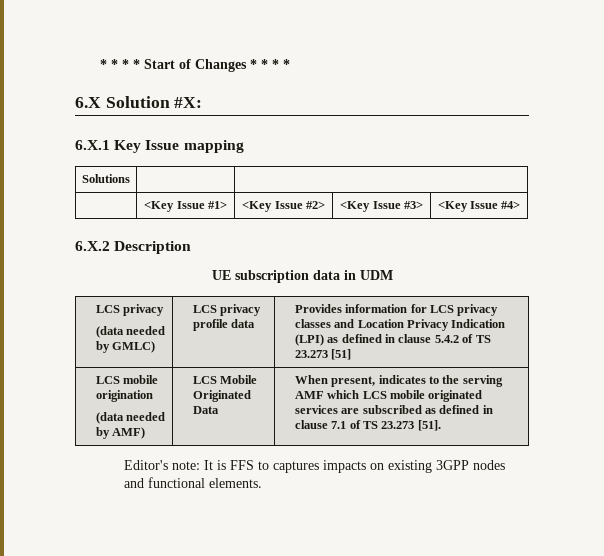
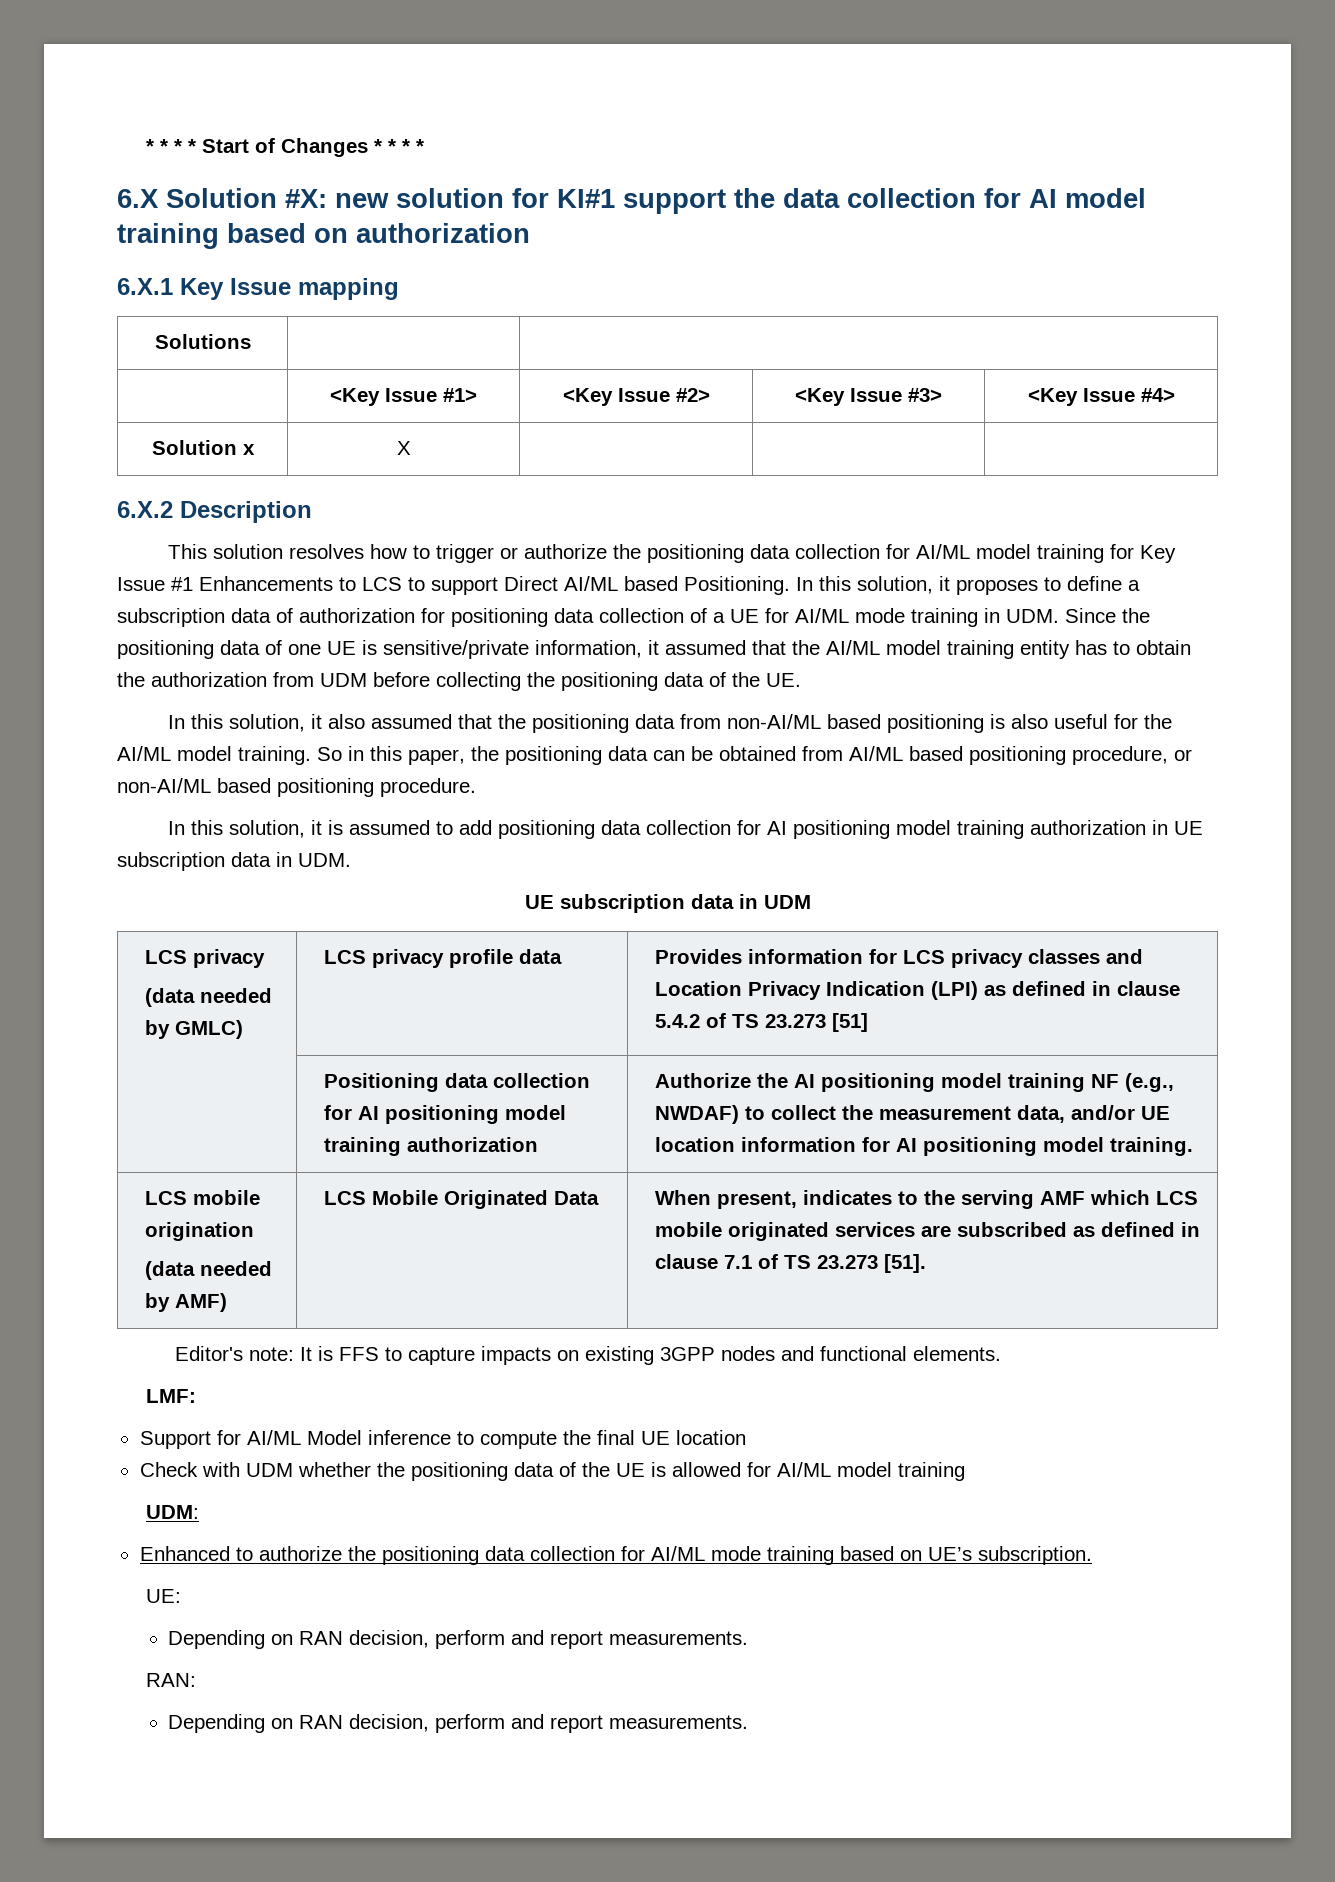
(203, 102) none -> [335,188,1146,214] [117,223,530,249] new solution for KI#1 support the data collection for AI model training based on authorization
(521, 205) none -> [151,440,255,455] [396,441,411,455] // Solution x | X | | |
(192, 247) none -> [167,544,1176,563] [117,576,1140,595] [117,608,1150,627] [117,640,1191,659] [117,672,801,691] [167,714,1172,733] [117,746,1192,765] [117,778,476,797] [167,820,1203,839] [117,852,351,871] // This solution resolves how to trigger or authorize the positioning data collection for AI/ML model training for Key Issue #1 Enhancements to LCS to support Direct AI/ML based Positioning. In this solution, it proposes to define a subscription data of authorization for positioning data collection of a UE for AI/ML mode training in UDM. Since the positioning data of one UE is sensitive/private information, it assumed that the AI/ML model training entity has to obtain the authorization from UDM before collecting the positioning data of the UE. // In this solution, it also assumed that the positioning data from non-AI/ML based positioning is also useful for the AI/ML model training. So in this paper, the positioning data can be obtained from AI/ML based positioning procedure, or non-AI/ML based positioning procedure. // In this solution, it is assumed to add positioning data collection for AI positioning model training authorization in UE subscription data in UDM.
(352, 354) none -> [324,1073,591,1092] [324,1105,567,1124] [324,1137,539,1156] [655,1073,1175,1092] [655,1105,1171,1124] [655,1137,1194,1156] // | Positioning data collection for AI positioning model training authorization | Authorize the AI positioning model training NF (e.g., NWDAF) to collect the measurement data, and/or UE location information for AI positioning model training.
[273,461,320,473] captures -> [407,1347,475,1365] capture
(263, 483) none -> [145,1389,196,1403] [139,1430,746,1449] [139,1462,965,1481] [145,1505,199,1519] [139,1546,1092,1565] [145,1589,181,1603] [168,1630,749,1649] [145,1673,196,1687] [168,1714,749,1733] // LMF: // Support for AI/ML Model inference to compute the final UE location // Check with UDM whether the positioning data of the UE is allowed for AI/ML model training // UDM: // Enhanced to authorize the positioning data collection for AI/ML mode training based on UE’s subscription. // UE: // Depending on RAN decision, perform and report measurements. // RAN: // Depending on RAN decision, perform and report measurements.

